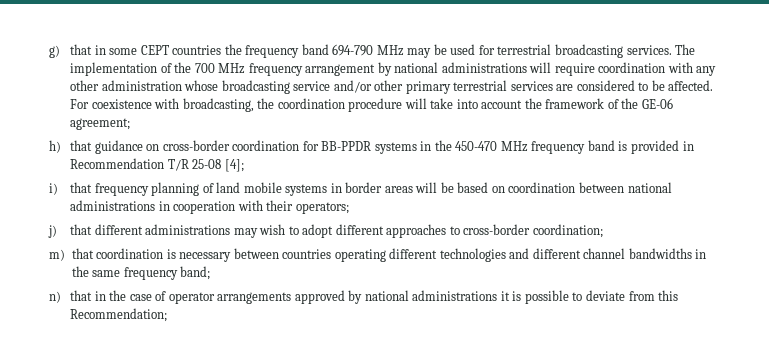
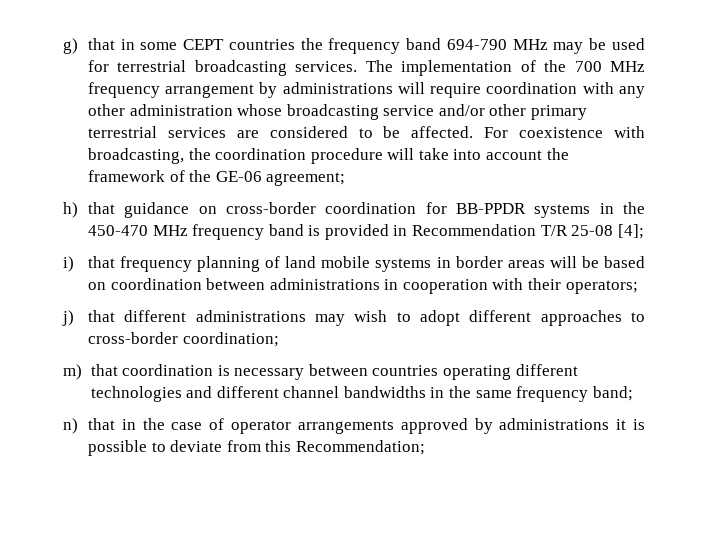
[394,62,439,73] national -> (278, 90) none
[627,182,672,193] national -> (266, 284) none
[364,290,409,301] national -> (493, 426) none

